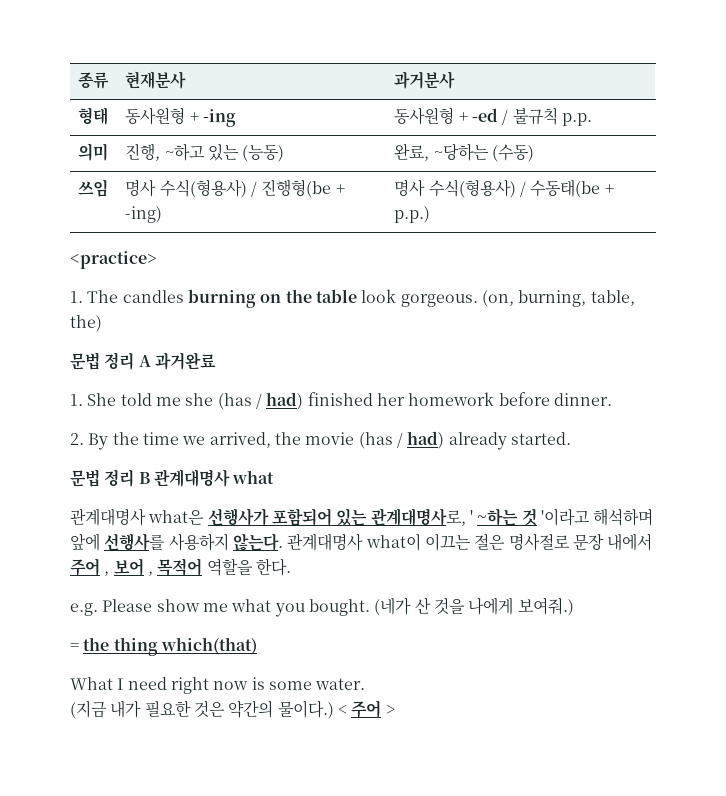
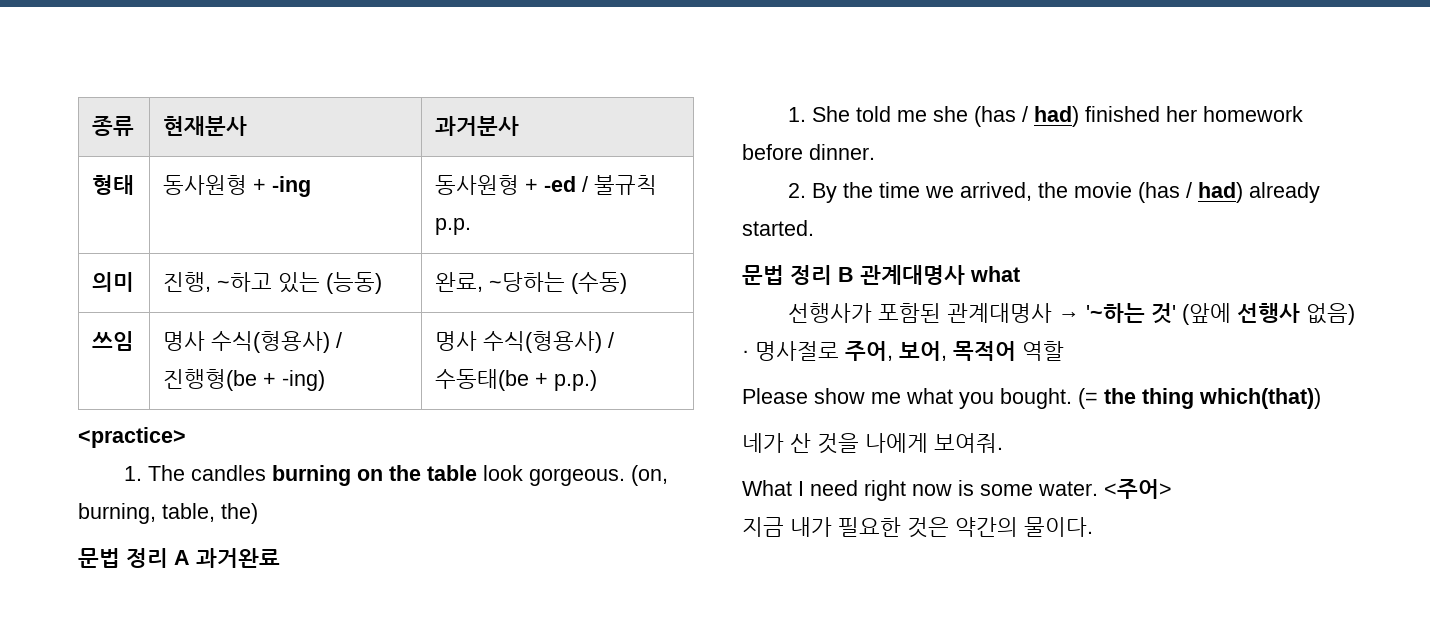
[70,508,654,526] [70,533,653,551] [70,558,291,576] [70,603,98,616] 관계대명사 what은 선행사가 포함되어 있는 관계대명사로, ' ~하는 것 '이라고 해석하며 앞에 선행사를 사용하지 않는다. 관계대명사 what이 이끄는 절은 명사절로 문장 내에서 주어 , 보어 , 목적어 역할을 한다. // e.g. -> [787,303,1355,325] [742,341,1064,361] 선행사가 포함된 관계대명사 → '~하는 것' (앞에 선행사 없음) · 명사절로 주어, 보어, 목적어 역할 //
[374,597,574,616] [70,637,257,656] (네가 산 것을 나에게 보여줘.) // = the thing which(that) -> [1078,388,1321,409] [742,433,1003,454] (= the thing which(that)) // 네가 산 것을 나에게 보여줘.
[70,700,107,719] // (지금 -> [1104,479,1172,499] [742,517,784,537] <주어> // 지금
[277,700,395,719] 물이다.) < 주어 > -> [1024,517,1093,537] 물이다.

